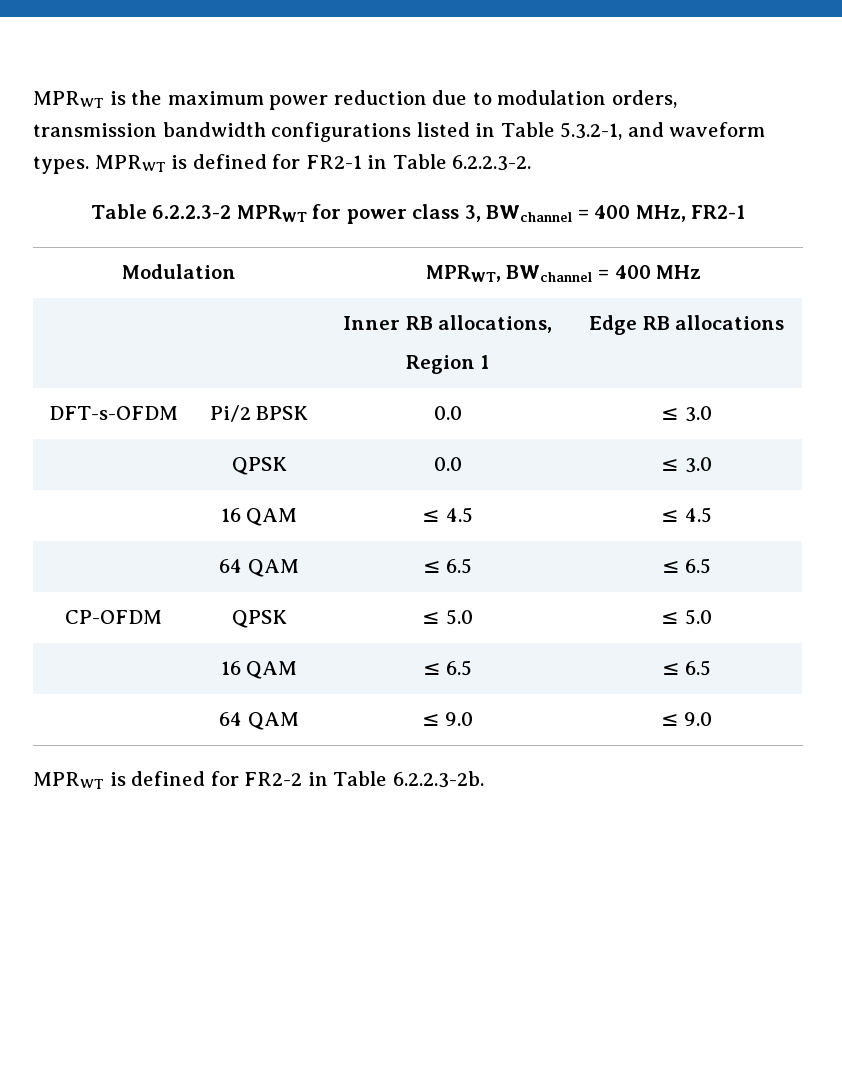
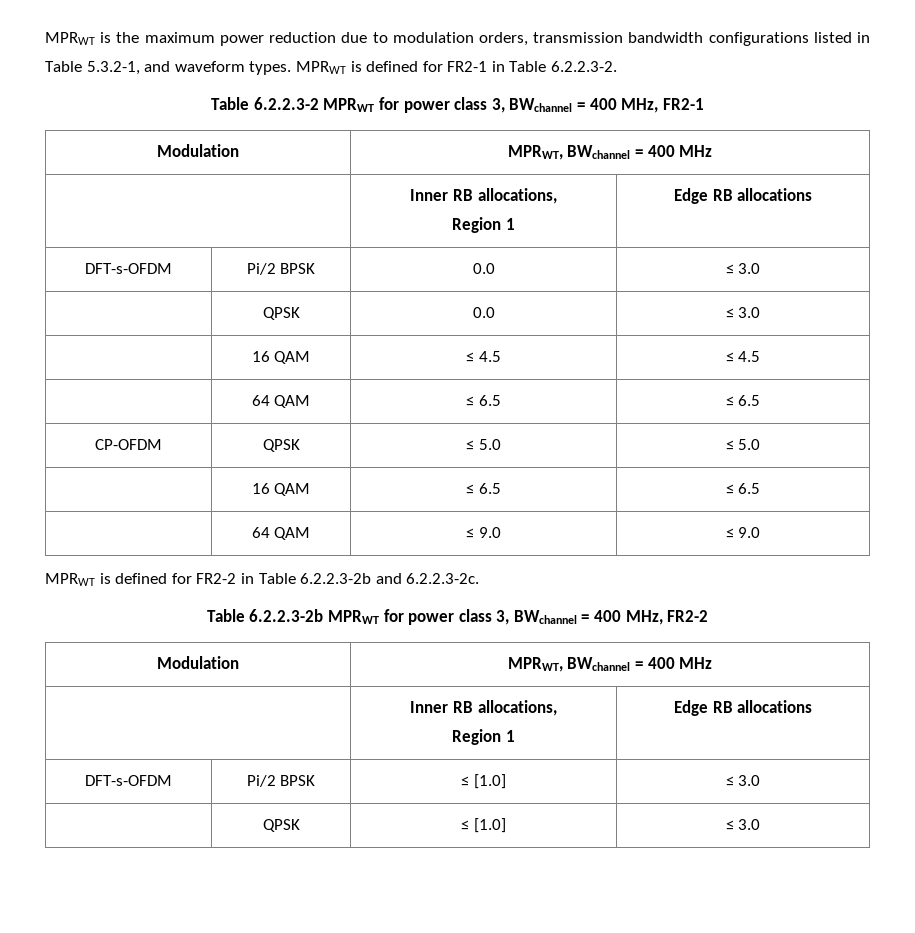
[392,771,484,788] 6.2.2.3-2b. -> [300,573,480,584] [206,609,709,625] [157,656,239,669] [507,657,713,672] [410,700,557,716] [452,729,515,745] [673,700,813,716] [85,775,172,786] [246,775,316,787] [461,774,506,789] [725,775,761,786] [262,819,300,832] [461,818,506,833] [725,819,761,830] 6.2.2.3-2b and 6.2.2.3-2c. // Table 6.2.2.3-2b MPRWT for power class 3, BWchannel = 400 MHz, FR2-2 // Modulation | MPRWT, BWchannel = 400 MHz // | Inner RB allocations, // Region 1 | Edge RB allocations // DFT-s-OFDM | Pi/2 BPSK | ≤ [1.0] | ≤ 3.0 // | QPSK | ≤ [1.0] | ≤ 3.0

